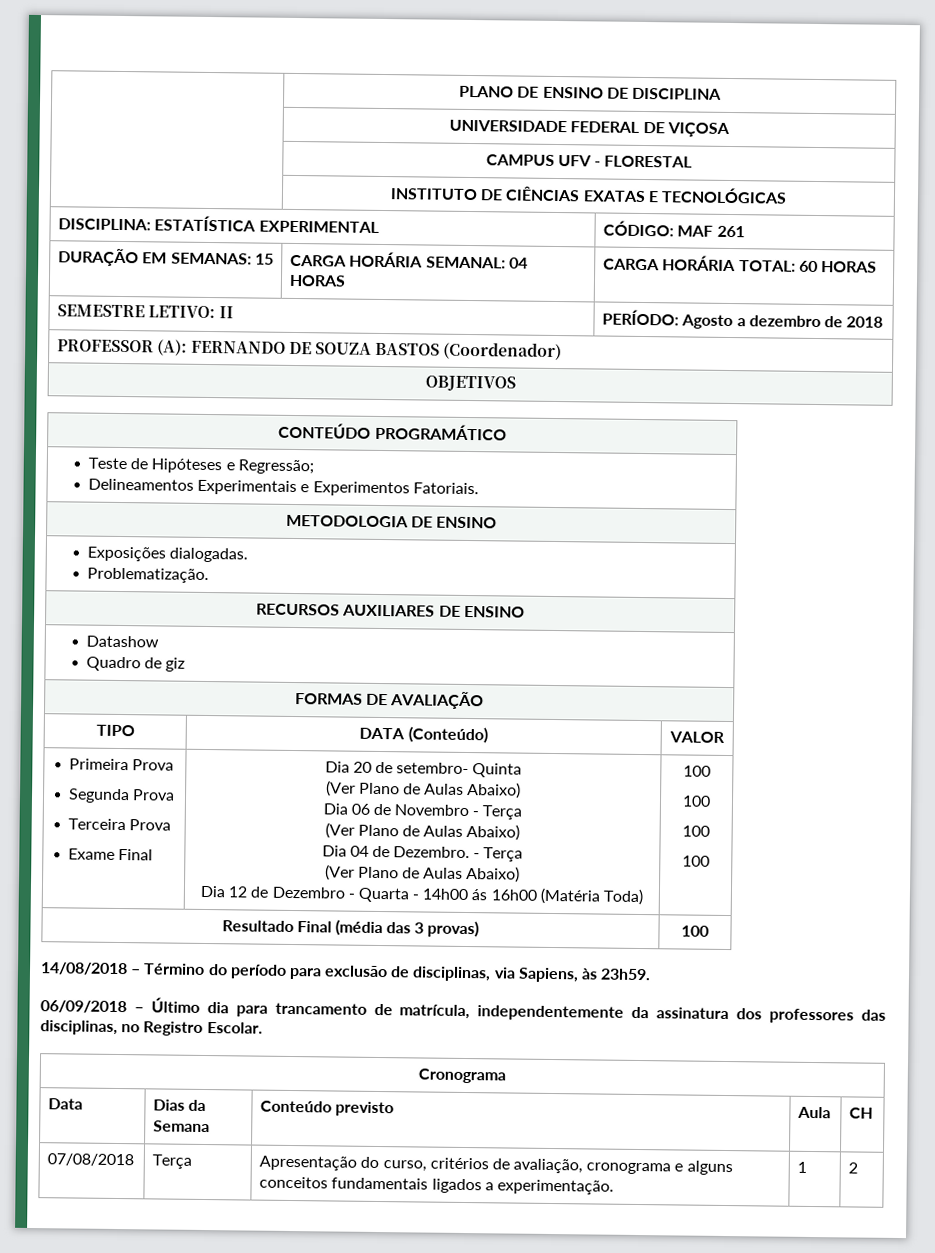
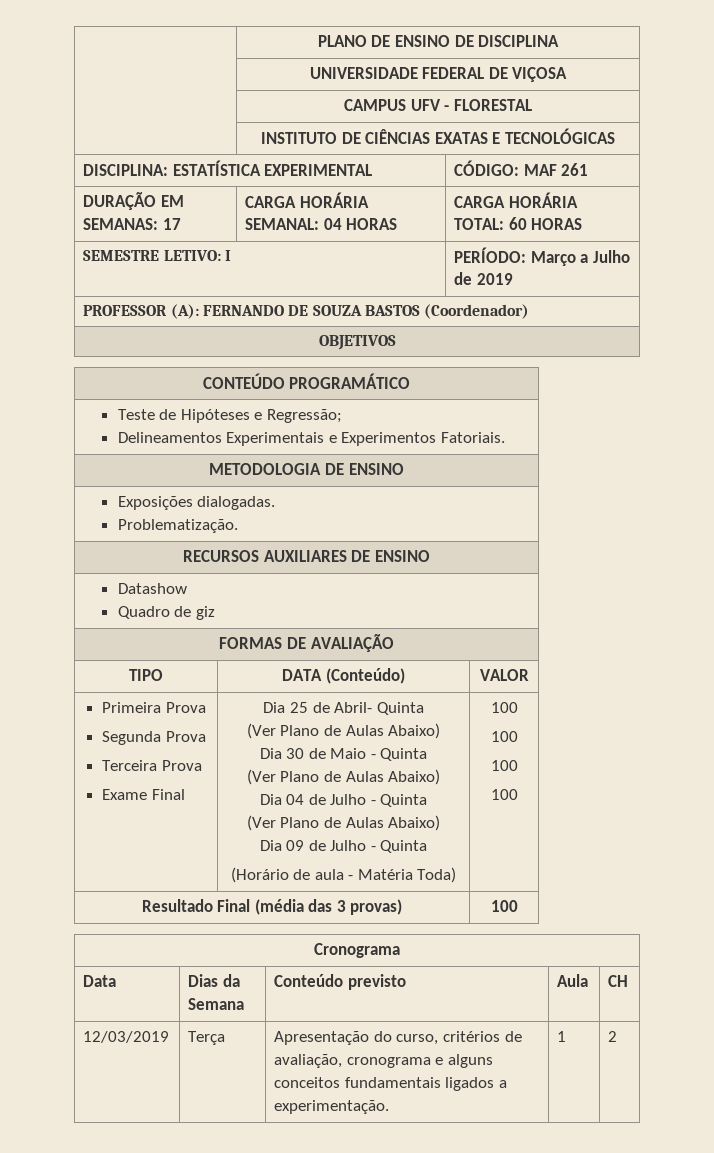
[254,253,274,265] 15 -> [162,218,181,230] 17
[218,306,234,319] II -> [224,250,231,261] I
[681,314,884,330] Agosto a dezembro de 2018 -> [530,250,631,266] [454,272,513,285] Março a Julho de 2019
[352,761,523,778] [325,780,522,799] [322,803,523,820] 20 de setembro- Quinta // (Ver Plano de Aulas Abaixo) // Dia 06 de Novembro - Terça -> [289,702,424,715] [246,723,441,739] [259,748,428,761] 25 de Abril- Quinta // (Ver Plano de Aulas Abaixo) // Dia 30 de Maio - Quinta
[393,846,524,862] [324,864,521,883] [199,885,600,905] Dezembro. - Terça // (Ver Plano de Aulas Abaixo) // Dia 12 de Dezembro - Quarta - 14h00 ás 16h00 (Matéria -> [330,794,428,807] [246,815,441,831] [259,840,428,853] [230,867,413,883] Julho - Quinta // (Ver Plano de Aulas Abaixo) // Dia 09 de Julho - Quinta // (Horário de aula - Matéria
[40,962,652,983] [40,997,886,1024] [40,1020,263,1036] // 14/08/2018 – Término do período para exclusão de disciplinas, via Sapiens, às 23h59. // 06/09/2018 – Último dia para trancamento de matrícula, independentemente da assinatura dos professores das disciplinas, no Registro Escolar. -> (518, 906) none
[47,1153,135,1167] 07/08/2018 -> [83,1031,170,1043] 12/03/2019

